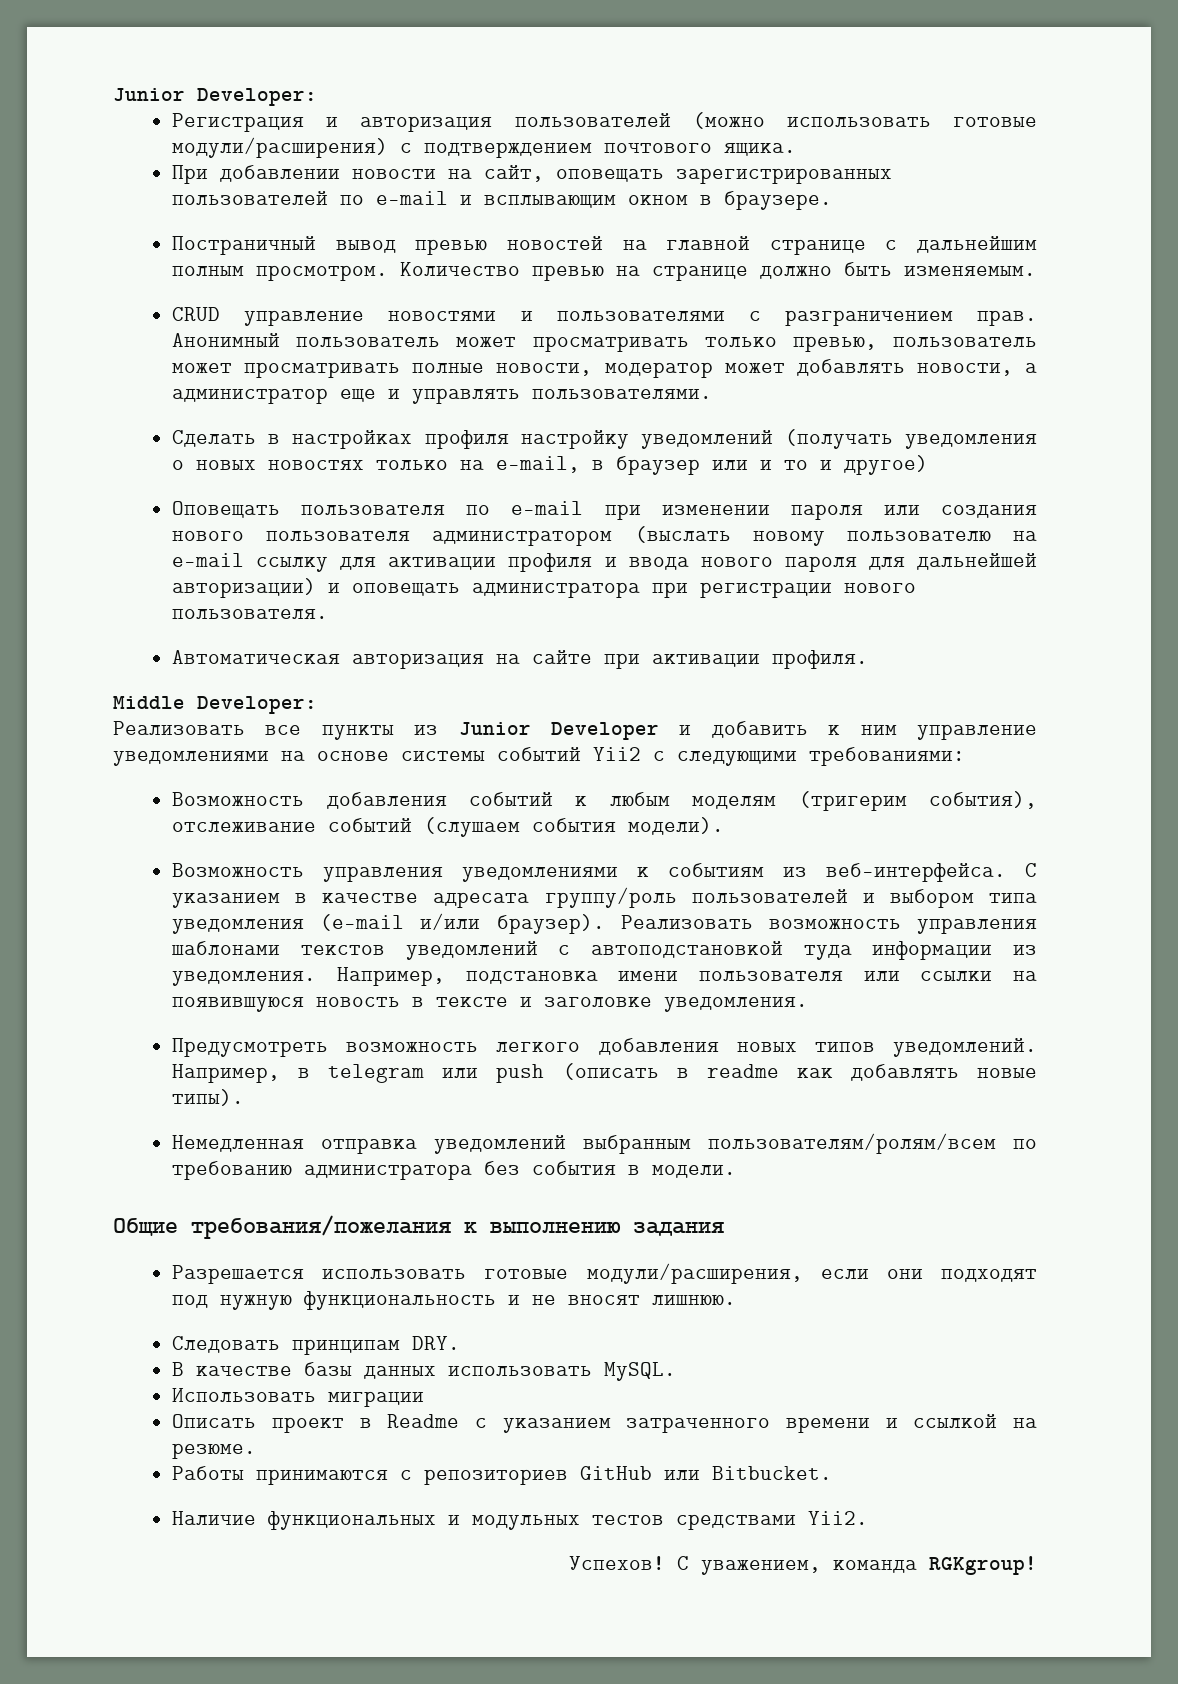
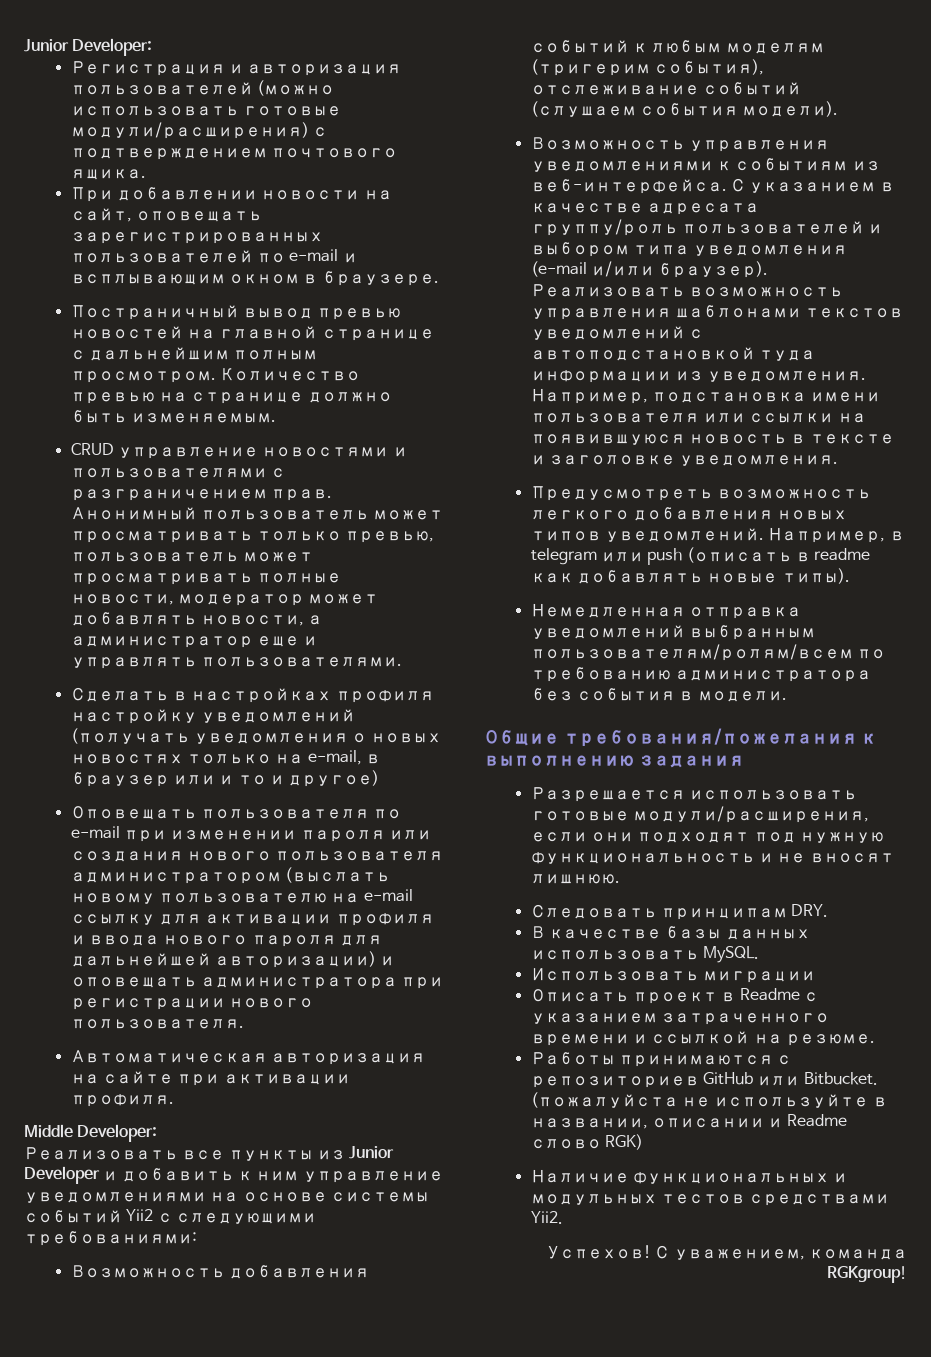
(833, 1473) none -> [530,1092,887,1108] [530,1114,847,1129] [530,1134,643,1150] (пожалуйста не используйте в названии, описании и Readme слово RGK)

